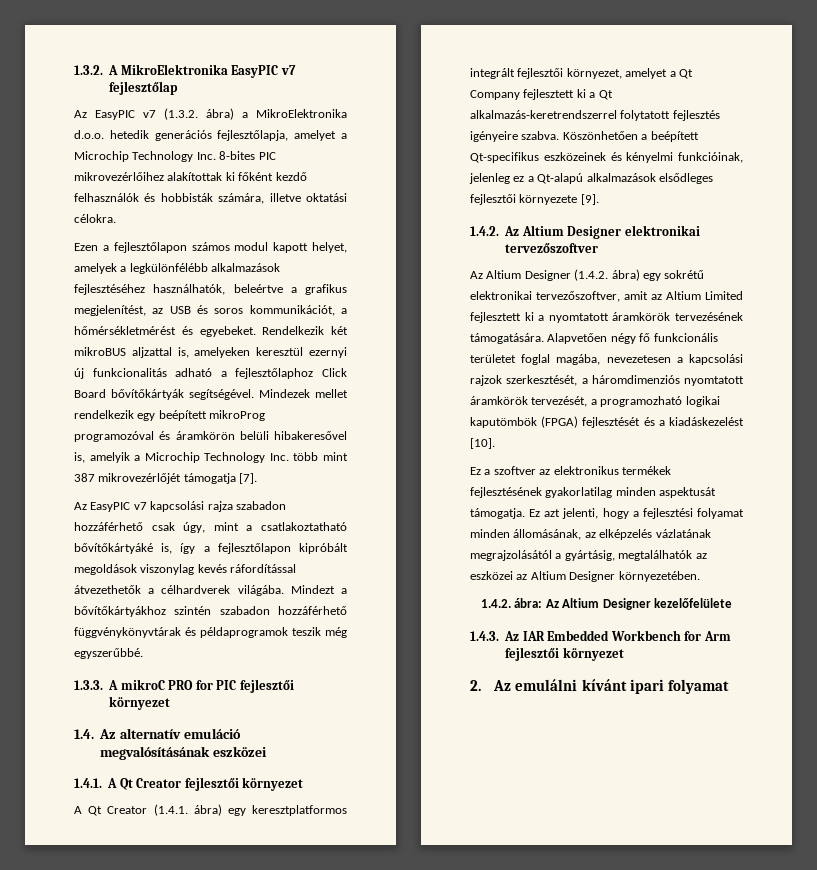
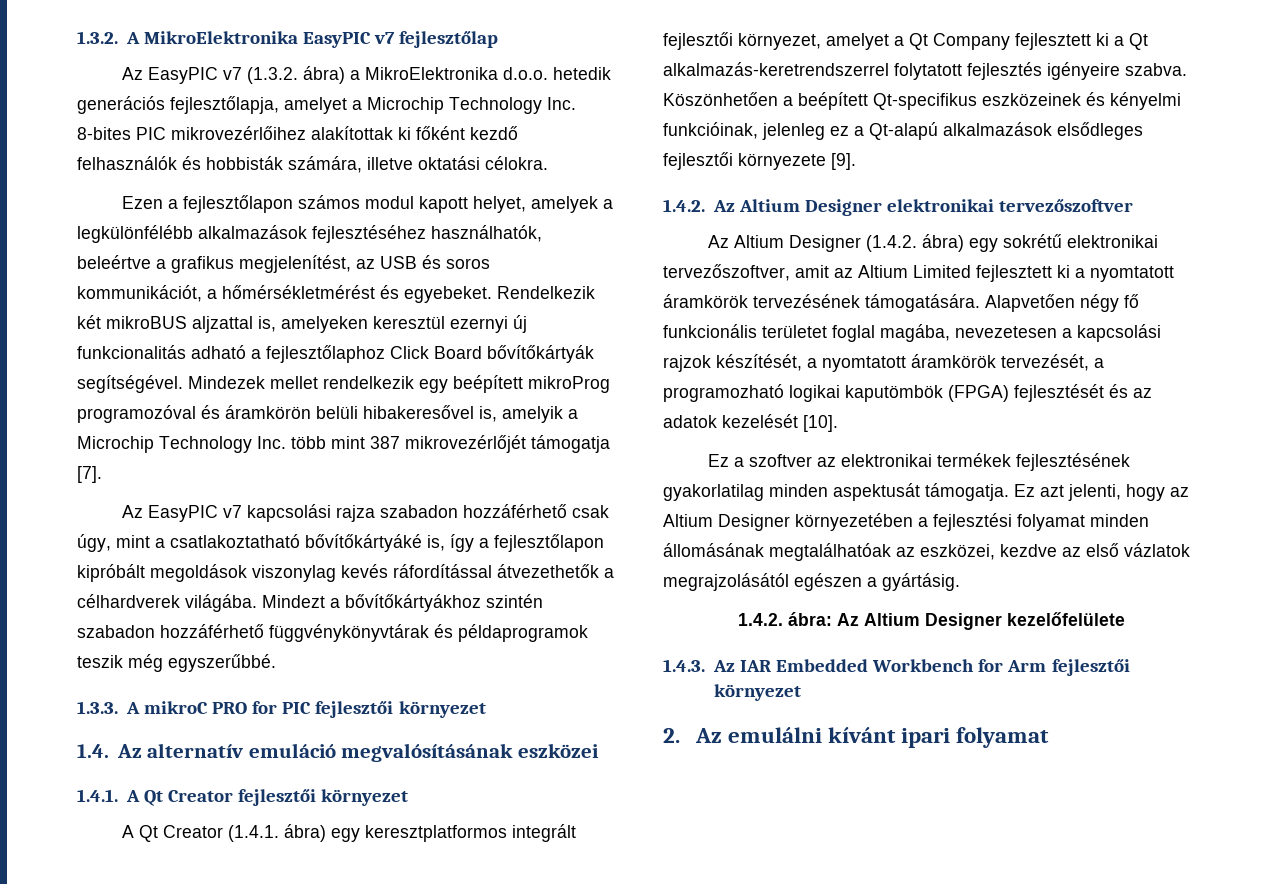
[506,375,680,386] szerkesztését, a háromdimenziós -> [716,354,817,371] készítését, a
[658,417,744,426] a kiadáskezelést -> [1133,388,1152,398] [663,414,798,428] az adatok kezelését
[553,466,619,475] elektronikus -> [841,454,933,467] elektronikai
[632,508,744,519] [470,529,711,540] [470,550,707,561] [470,571,700,582] a fejlesztési folyamat minden állomásának, az elképzelés vázlatának megrajzolásától a gyártásig, megtalálhatók az eszközei az Altium Designer környezetében. -> [1170,487,1189,497] [663,513,1149,531] [663,543,1190,561] [663,573,960,591] az Altium Designer környezetében a fejlesztési folyamat minden állomásának megtalálhatóak az eszközei, kezdve az első vázlatok megrajzolásától egészen a gyártásig.

